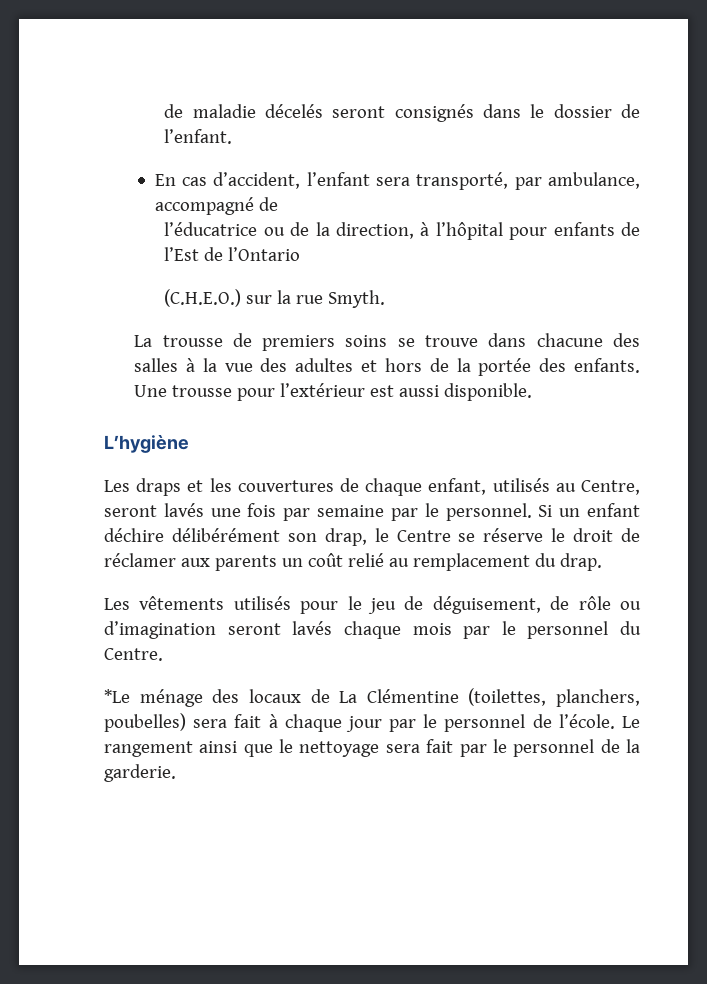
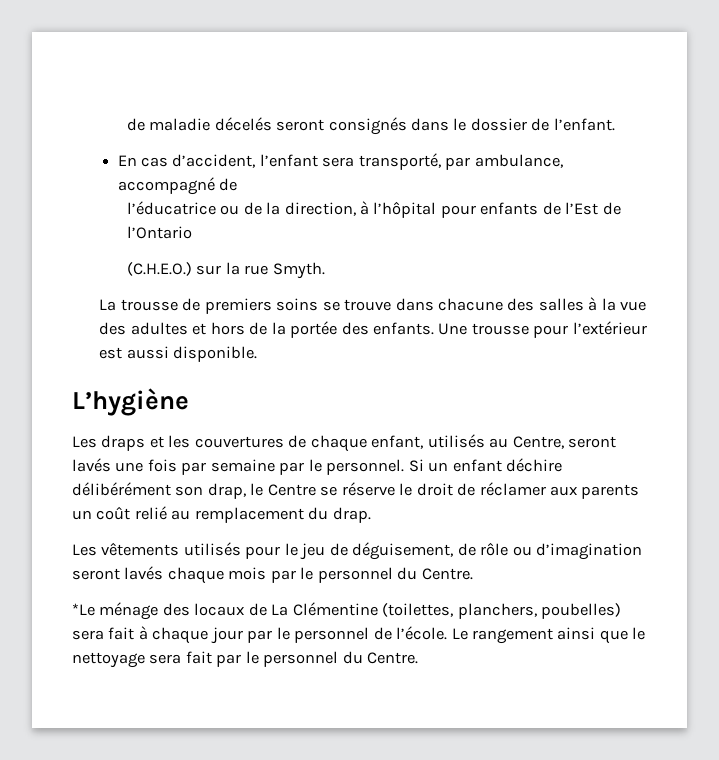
[600,739,640,753] [104,764,176,782] de la garderie. -> [342,651,419,664] du Centre.

